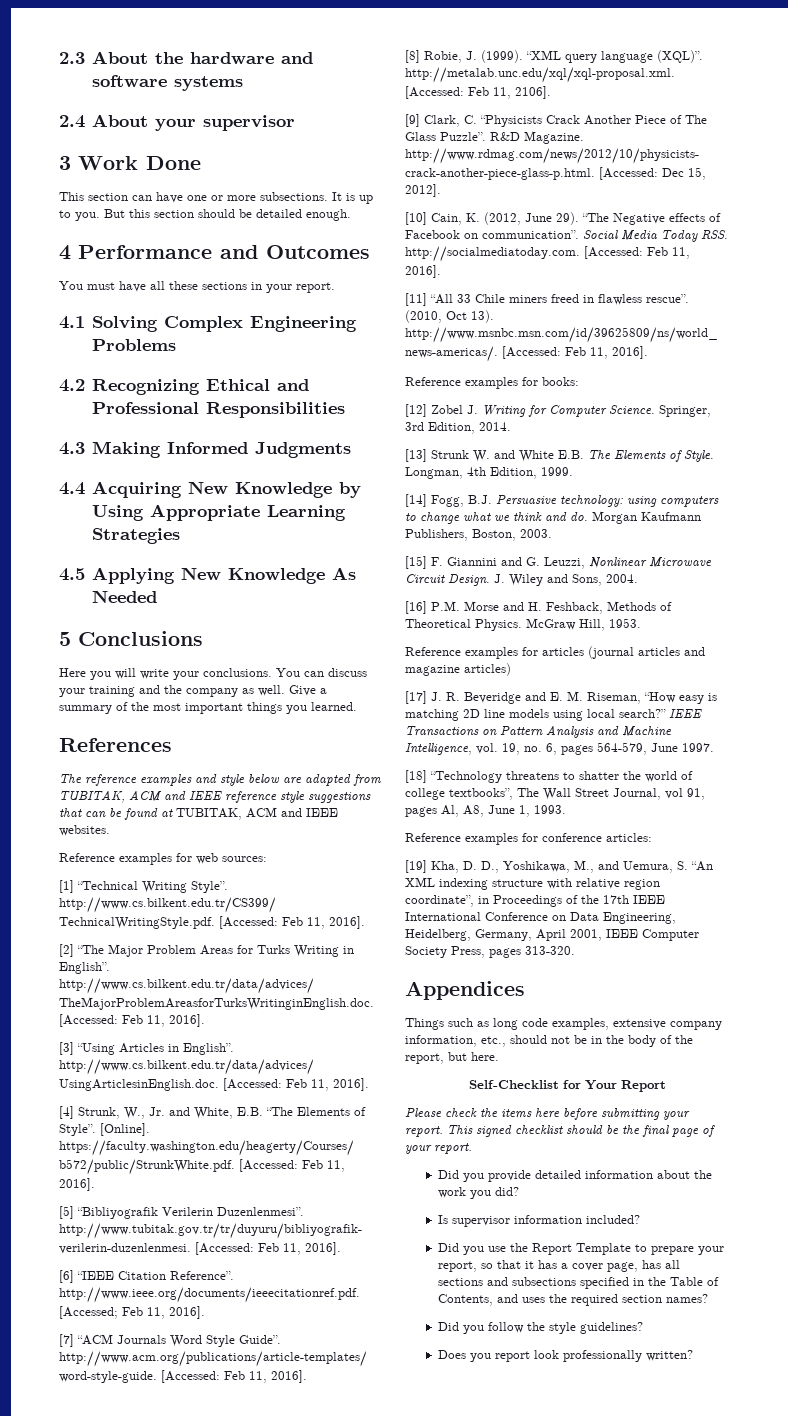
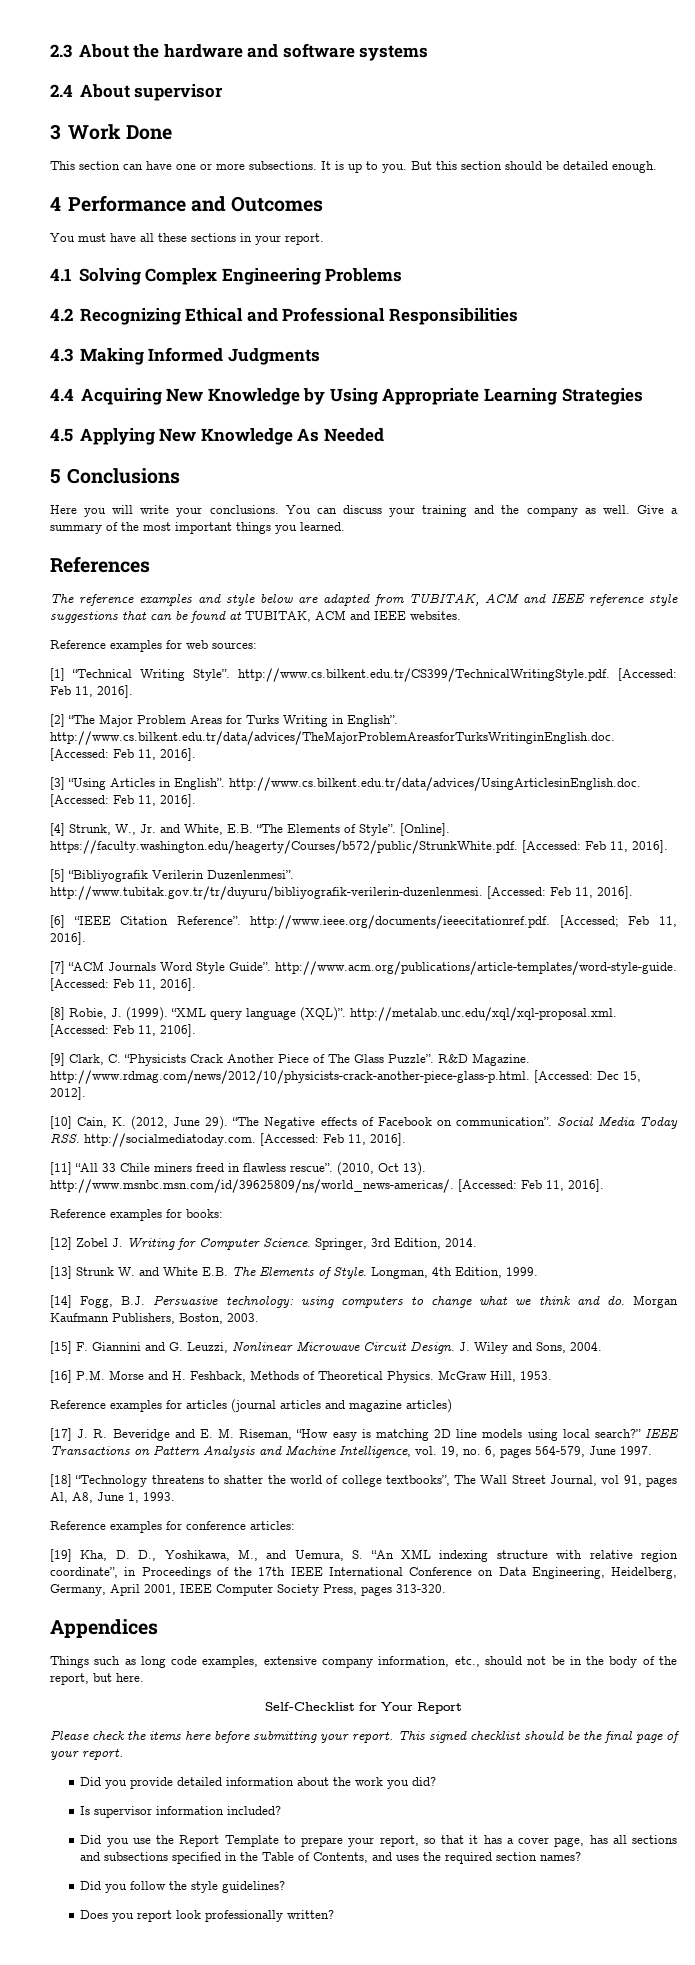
[154,119,196,131] your -> (130, 91) none

